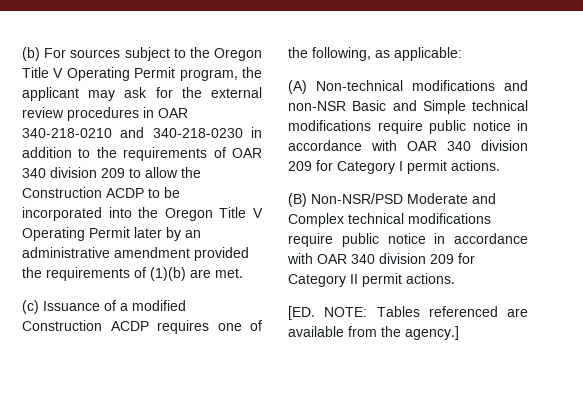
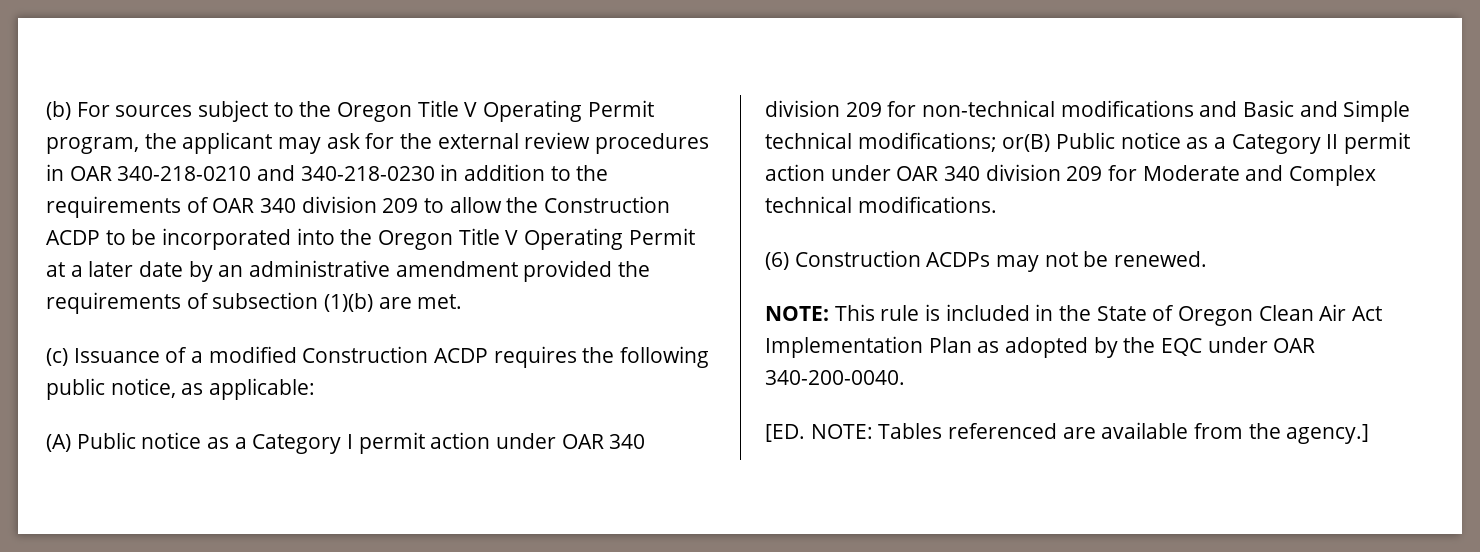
[134,227,162,238] later -> [46,261,184,277] at a later date
(146, 272) none -> [212,292,319,309] subsection
[217,320,262,331] [288,47,371,61] one of the following, -> [582,346,710,368] [46,378,176,400] the following public notice,
[316,80,528,91] [288,100,528,114] [288,120,528,134] [288,140,528,151] [288,160,500,174] [288,193,496,207] [288,213,491,227] [288,233,528,247] [287,253,475,264] [288,273,455,287] Non-technical modifications and non-NSR Basic and Simple technical modifications require public notice in accordance with OAR 340 division 209 for Category I permit actions. // (B) Non-NSR/PSD Moderate and Complex technical modifications require public notice in accordance with OAR 340 division 209 for Category II permit actions. -> [76,432,646,454] [765,100,1411,122] [765,132,1411,154] [765,164,1377,186] [765,196,997,213] [765,250,1208,272] [765,304,1383,326] [765,336,1316,358] [765,370,905,385] Public notice as a Category I permit action under OAR 340 division 209 for non-technical modifications and Basic and Simple technical modifications; or(B) Public notice as a Category II permit action under OAR 340 division 209 for Moderate and Complex technical modifications. // (6) Construction ACDPs may not be renewed. // NOTE: This rule is included in the State of Oregon Clean Air Act Implementation Plan as adopted by the EQC under OAR 340-200-0040.

